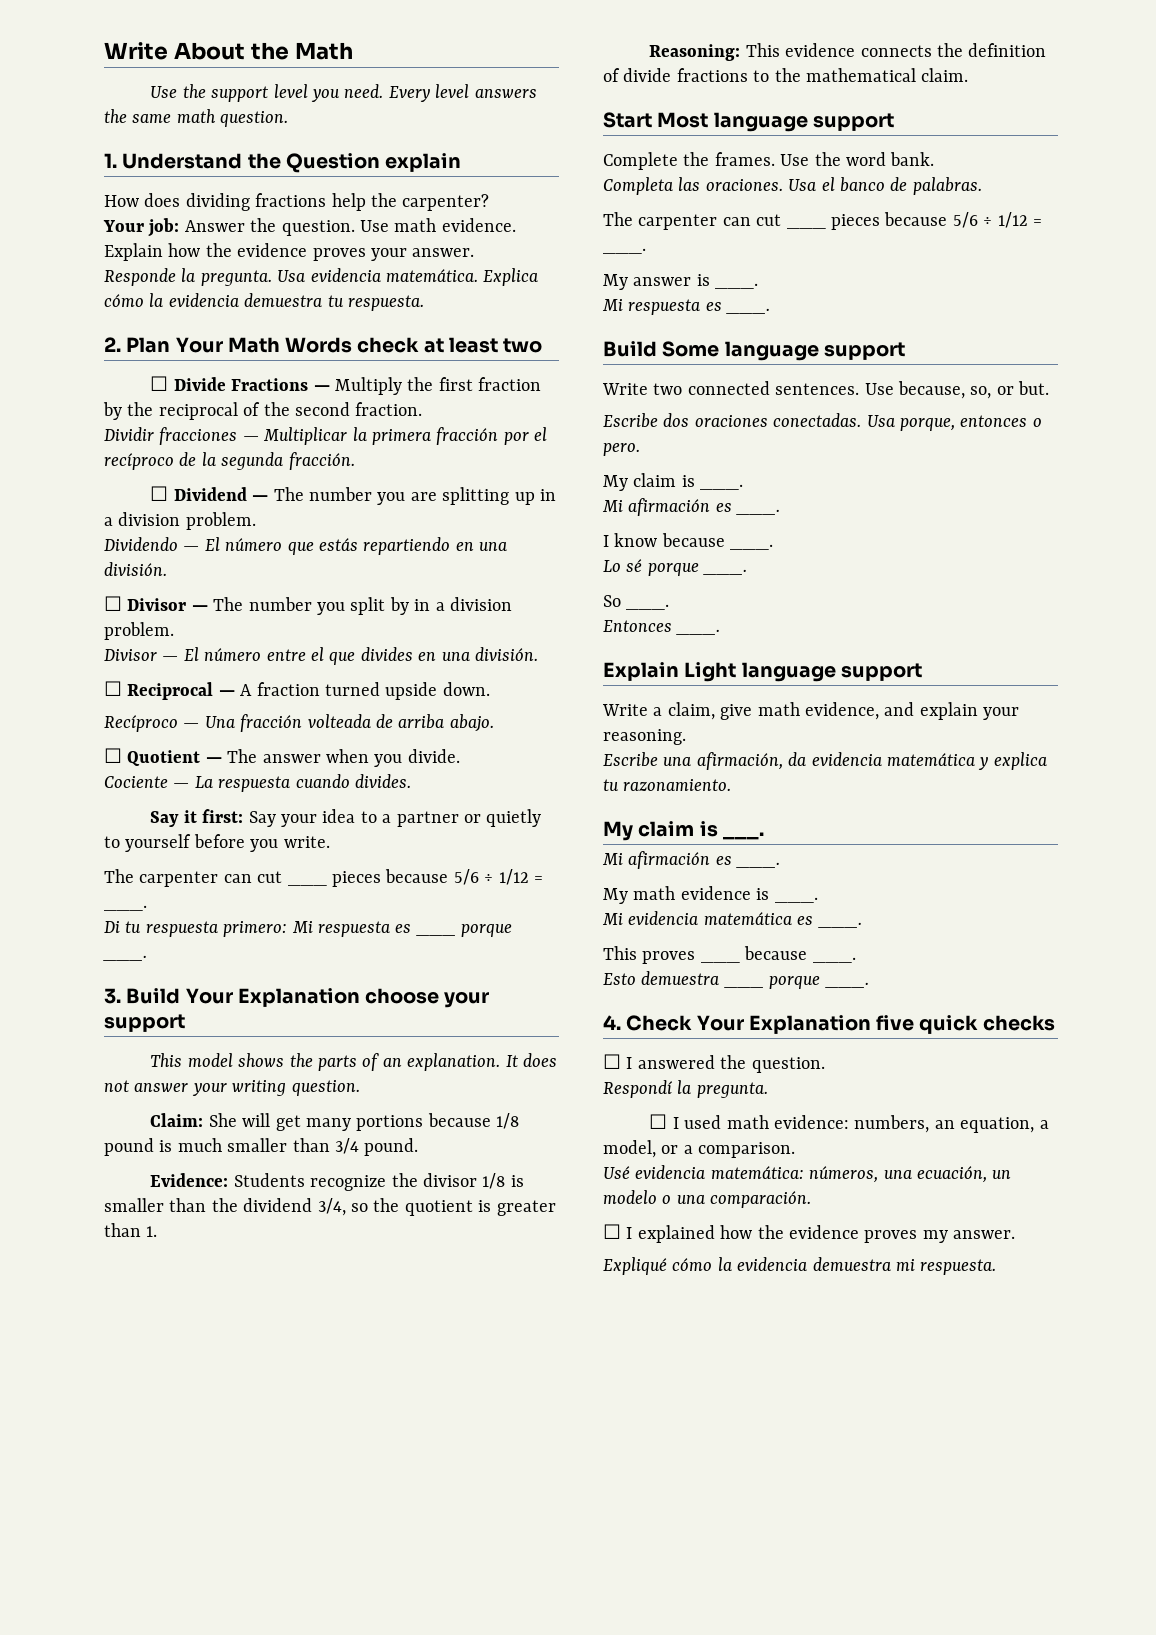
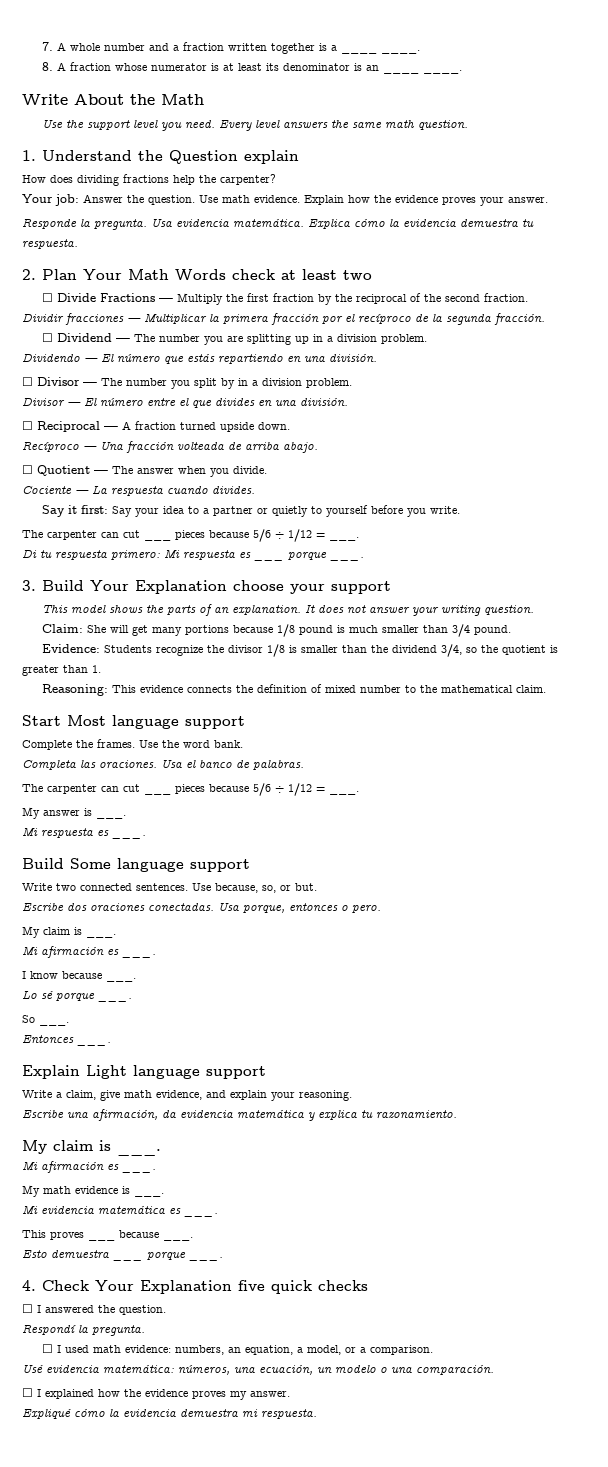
(104, 51) none -> [42,42,338,54] [341,50,421,54] [42,62,380,71] [383,70,463,74] 7. A whole number and a fraction written together is a ____ ____. // 8. A fraction whose numerator is at least its denominator is an ____ ____. //
[623,68,748,82] divide fractions -> [325,685,402,693] mixed number

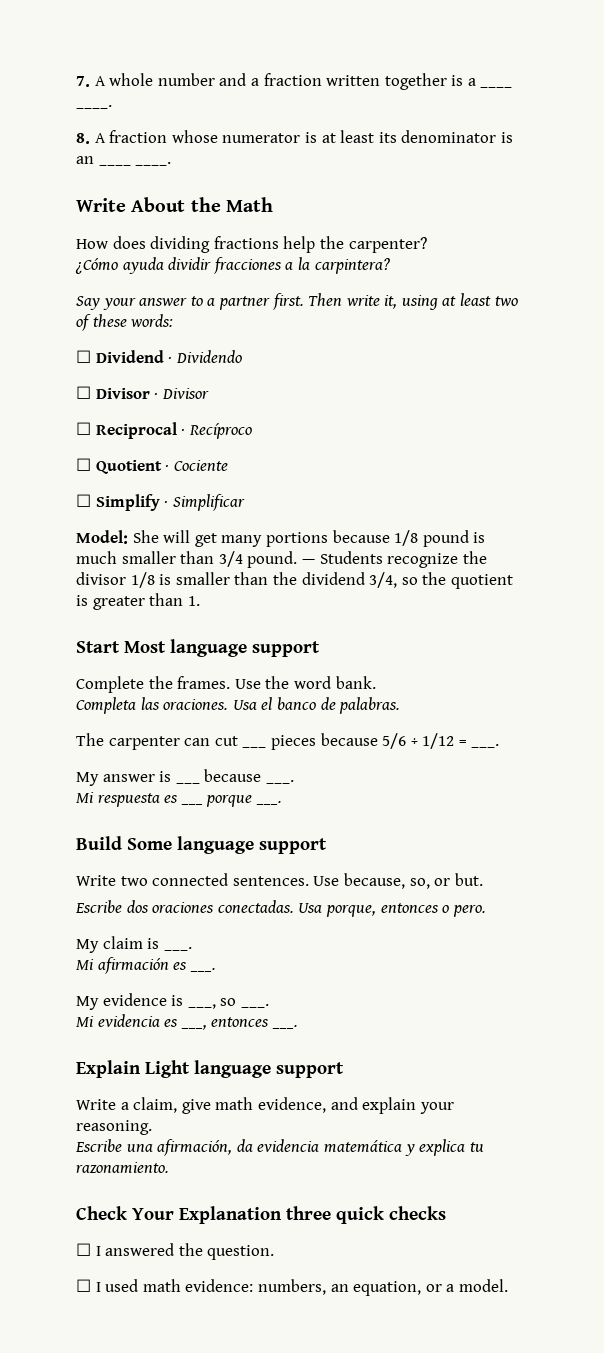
[42,120,469,131] [22,150,299,164] // Use the support level you need. Every level answers the same math question. // 1. Understand the Question explain -> (273, 204) none
[22,194,548,206] [22,218,534,230] [22,239,78,249] [22,269,372,281] [42,293,529,305] [22,313,545,325] [42,333,428,345] [22,353,377,364] [22,377,352,389] [22,397,348,408] [22,421,290,432] [22,441,318,453] [22,465,267,477] [22,486,255,496] [42,505,461,517] [22,530,140,540] [144,529,359,542] [22,550,251,560] [254,552,364,561] [22,580,391,594] [42,604,535,616] [42,624,84,633] Your job: Answer the question. Use math evidence. Explain how the evidence proves your answer. // Responde la pregunta. Usa evidencia matemática. Explica cómo la evidencia demuestra tu respuesta. // 2. Plan Your Math Words check at least two // ☐ Divide Fractions — Multiply the first fraction by the reciprocal of the second fraction. // Dividir fracciones — Multiplicar la primera fracción por el recíproco de la segunda fracción. // ☐ Dividend — The number you are splitting up in a division problem. // Dividendo — El número que estás repartiendo en una división. // ☐ Divisor — The number you split by in a division problem. // Divisor — El número entre el que divides en una división. // ☐ Reciprocal — A fraction turned upside down. // Recíproco — Una fracción volteada de arriba abajo. // ☐ Quotient — The answer when you divide. // Cociente — La respuesta cuando divides. // Say it first: Say your idea to a partner or quietly to yourself before you write. // The carpenter can cut ___ pieces because 5/6 ÷ 1/12 = ___. // Di tu respuesta primero: Mi respuesta es ___ porque ___. // 3. Build Your Explanation choose your support // This model shows the parts of an explanation. It does not answer your writing question. // Claim: -> [75,257,390,274] [76,293,518,310] [76,314,174,331] [76,350,242,363] [76,386,209,399] [76,422,252,439] [76,458,228,474] [76,494,245,511] [76,530,128,544] ¿Cómo ayuda dividir fracciones a la carpintera? // Say your answer to a partner first. Then write it, using at least two of these words: // ☐ Dividend · Dividendo // ☐ Divisor · Divisor // ☐ Reciprocal · Recíproco // ☐ Quotient · Cociente // ☐ Simplify · Simplificar // Model:
[42,644,101,653] // Evidence: -> [301,559,315,564] —
[42,684,547,696] // Reasoning: This evidence connects the definition of mixed number to the mathematical claim. -> (200, 601) none
(92, 812) none -> [175,782,200,784] [204,769,262,782] ___ because
(109, 833) none -> [180,795,253,807] ___ porque
[22,971,136,982] [22,990,132,1002] [22,1015,69,1026] [22,1035,74,1043] I know because ___. // Lo sé porque ___. // So ___. // Entonces -> [76,993,269,1010] [76,1014,270,1030] My evidence is ___, so ___. // Mi evidencia es ___, entonces
[22,1140,161,1156] [22,1161,156,1173] [22,1185,164,1197] [22,1205,218,1217] [22,1230,115,1241] [119,1230,193,1241] [22,1250,223,1261] [22,1280,36,1291] My claim is ___. // Mi afirmación es ___. // My math evidence is ___. // Mi evidencia matemática es ___. // This proves ___ because ___. // Esto demuestra ___ porque ___. // 4. -> (169, 1168) none
[238,1280,265,1291] five -> [286,1206,331,1220] three
[22,1324,145,1336] // Respondí la pregunta. -> (275, 1252) none
[297,1345,434,1355] [22,1364,494,1375] [22,1388,290,1400] [22,1408,317,1419] a model, or a comparison. // Usé evidencia matemática: números, una ecuación, un modelo o una comparación. // ☐ I explained how the evidence proves my answer. // Expliqué cómo la evidencia demuestra mi respuesta. -> [425,1279,508,1292] or a model.

